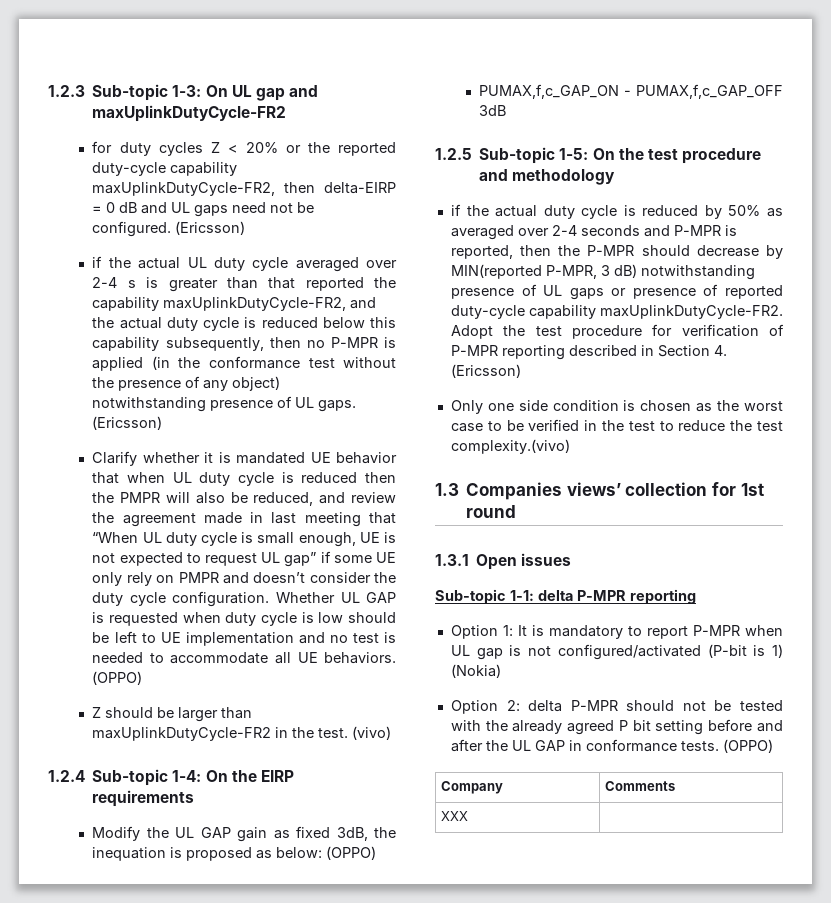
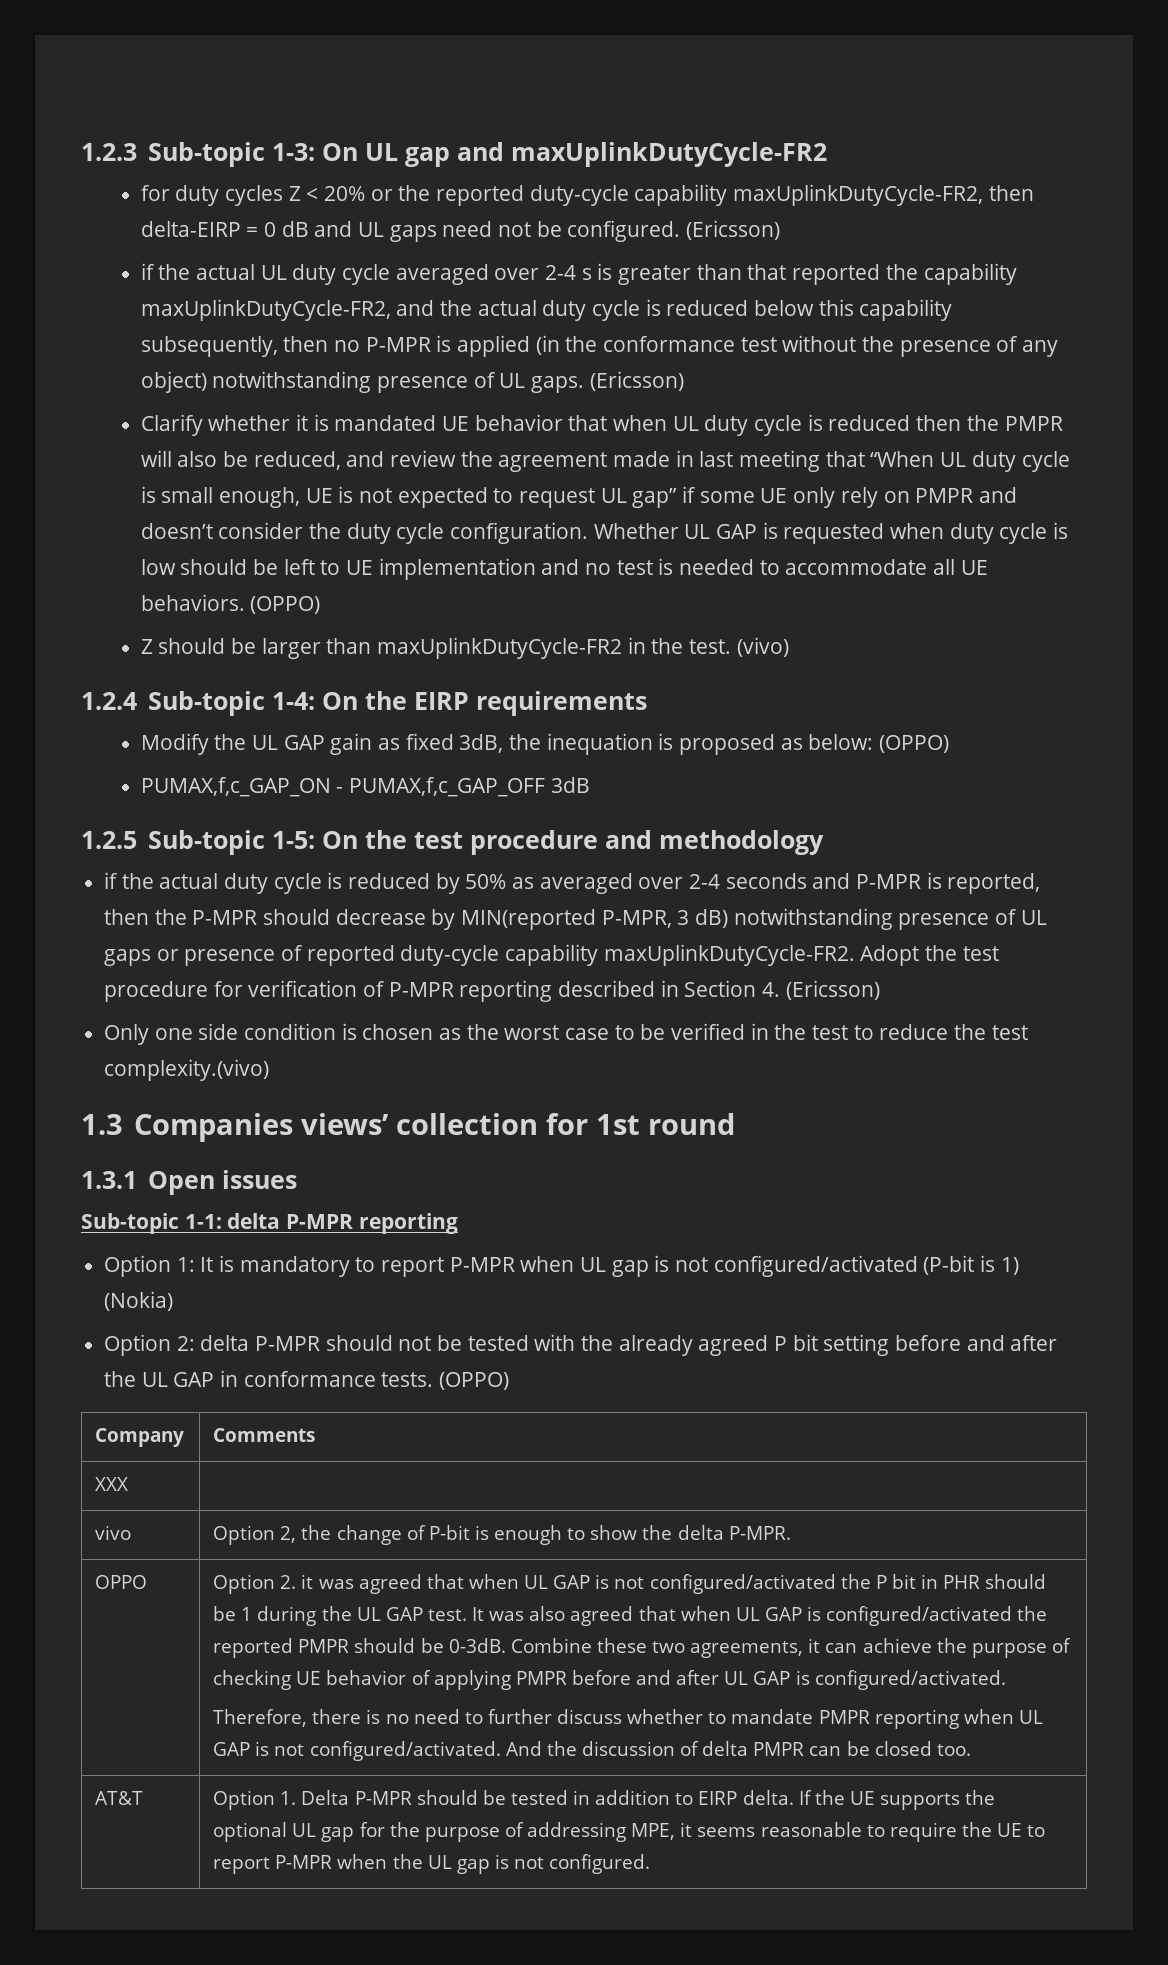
(469, 816) none -> [95,1525,132,1540] [213,1525,791,1545] [95,1575,148,1589] [213,1574,1047,1594] [213,1606,1048,1626] [213,1638,1071,1658] [213,1670,1006,1690] [213,1709,1044,1729] [213,1741,971,1761] [95,1791,144,1805] [213,1790,996,1810] [213,1822,1046,1842] [213,1854,651,1874] // vivo | Option 2, the change of P-bit is enough to show the delta P-MPR. // OPPO | Option 2. it was agreed that when UL GAP is not configured/activated the P bit in PHR should be 1 during the UL GAP test. It was also agreed that when UL GAP is configured/activated the reported PMPR should be 0-3dB. Combine these two agreements, it can achieve the purpose of checking UE behavior of applying PMPR before and after UL GAP is configured/activated. // Therefore, there is no need to further discuss whether to mandate PMPR reporting when UL GAP is not configured/activated. And the discussion of delta PMPR can be closed too. // AT&T | Option 1. Delta P-MPR should be tested in addition to EIRP delta. If the UE supports the optional UL gap for the purpose of addressing MPE, it seems reasonable to require the UE to report P-MPR when the UL gap is not configured.

